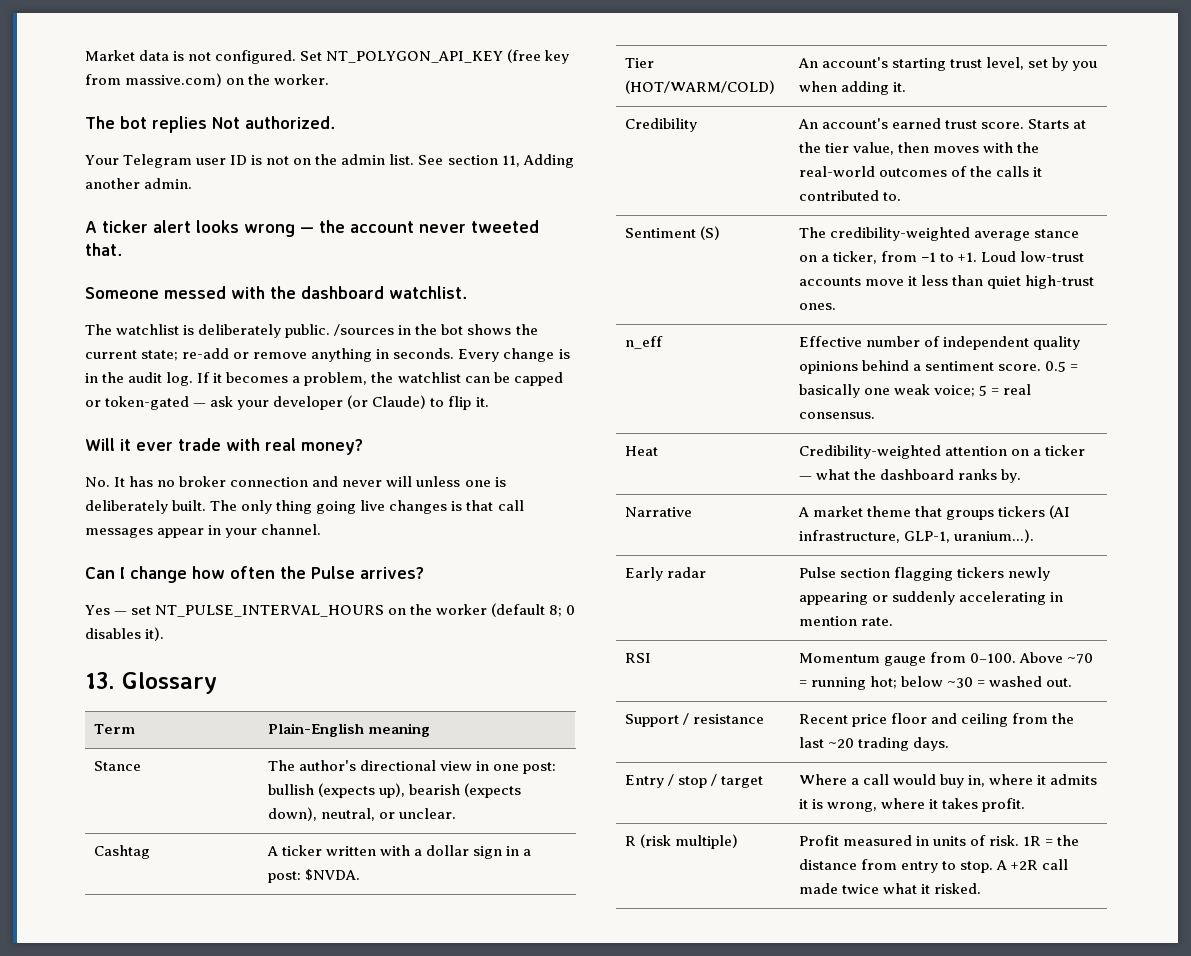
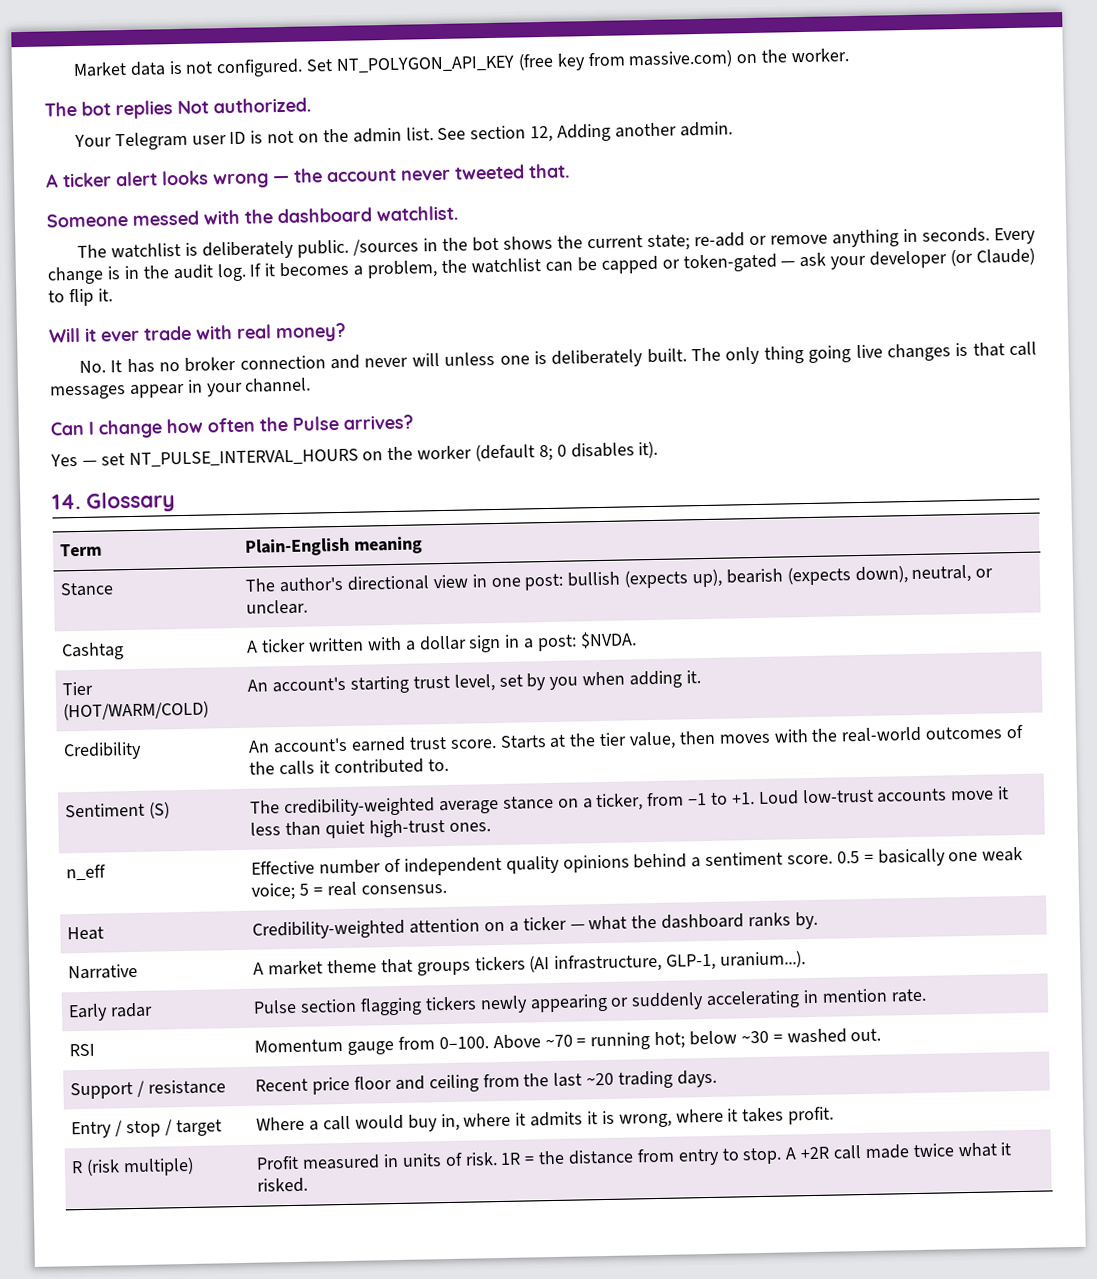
[501,155,520,167] 11, -> [530,125,554,143] 12,
[85,672,115,689] 13. -> [52,493,81,510] 14.

